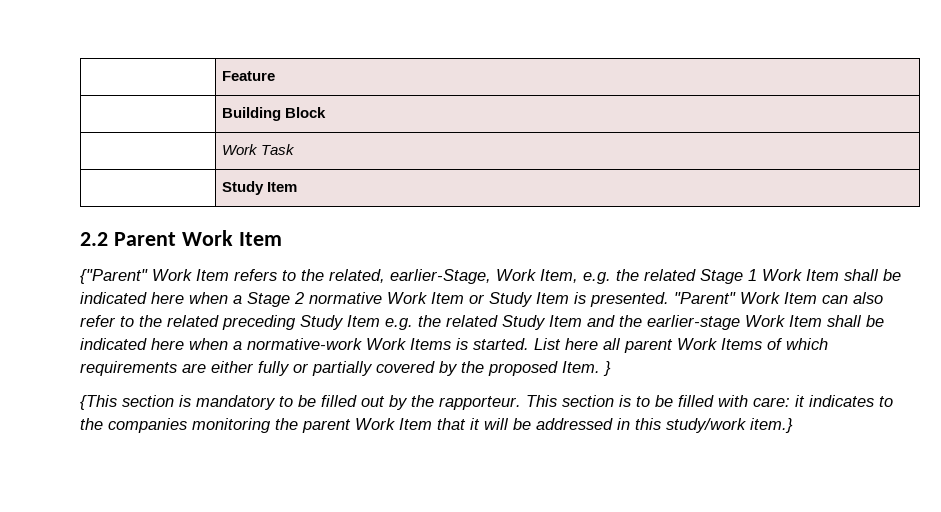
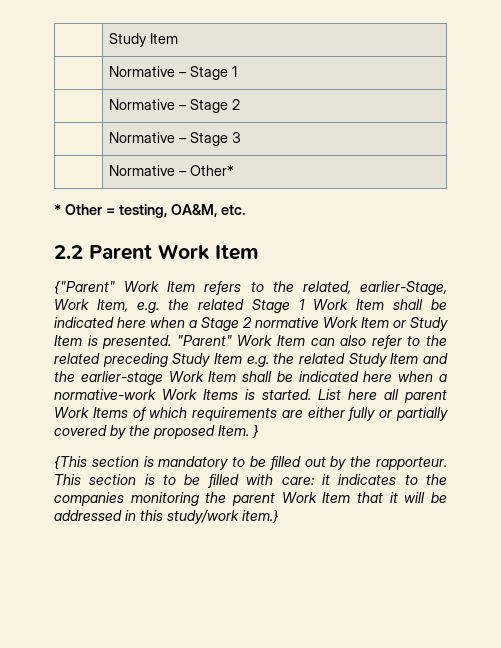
[222,71,276,81] [222,107,327,121] [222,144,296,155] [222,181,298,195] | Feature // | Building Block // | Work Task // | Study Item -> [109,33,179,47] [109,66,238,80] [109,99,241,113] [109,132,242,146] [109,165,235,176] [54,204,245,218] | Study Item // | Normative – Stage 1 // | Normative – Stage 2 // | Normative – Stage 3 // | Normative – Other* // * Other = testing, OA&M, etc.

